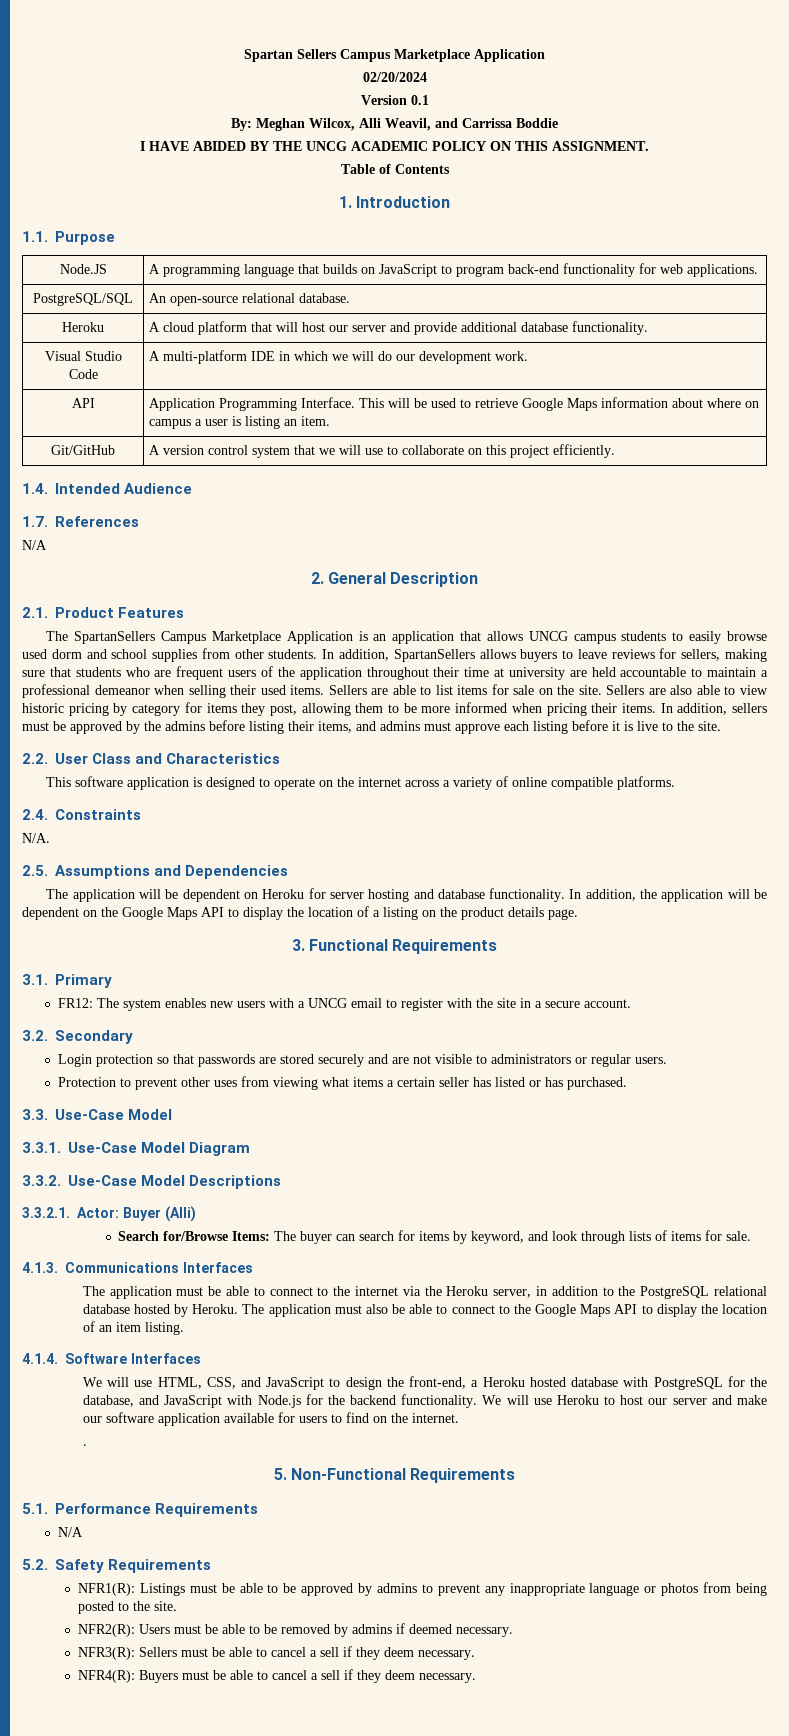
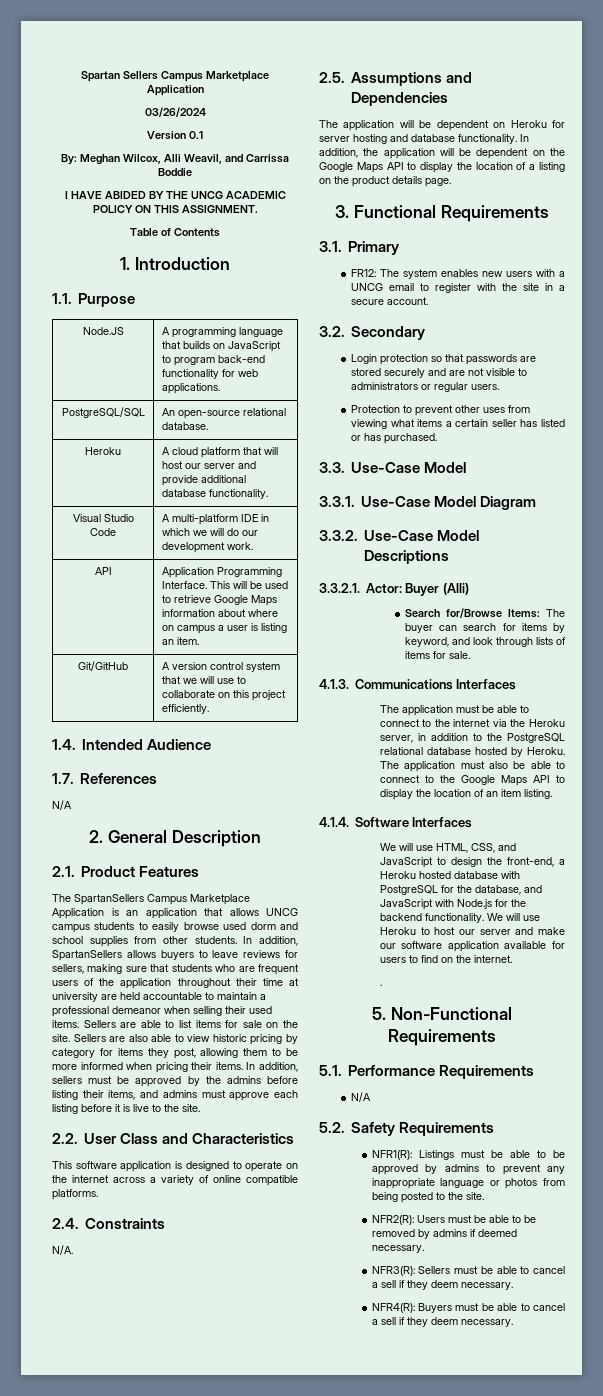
[362,72,427,82] 02/20/2024 -> [144,107,206,117] 03/26/2024

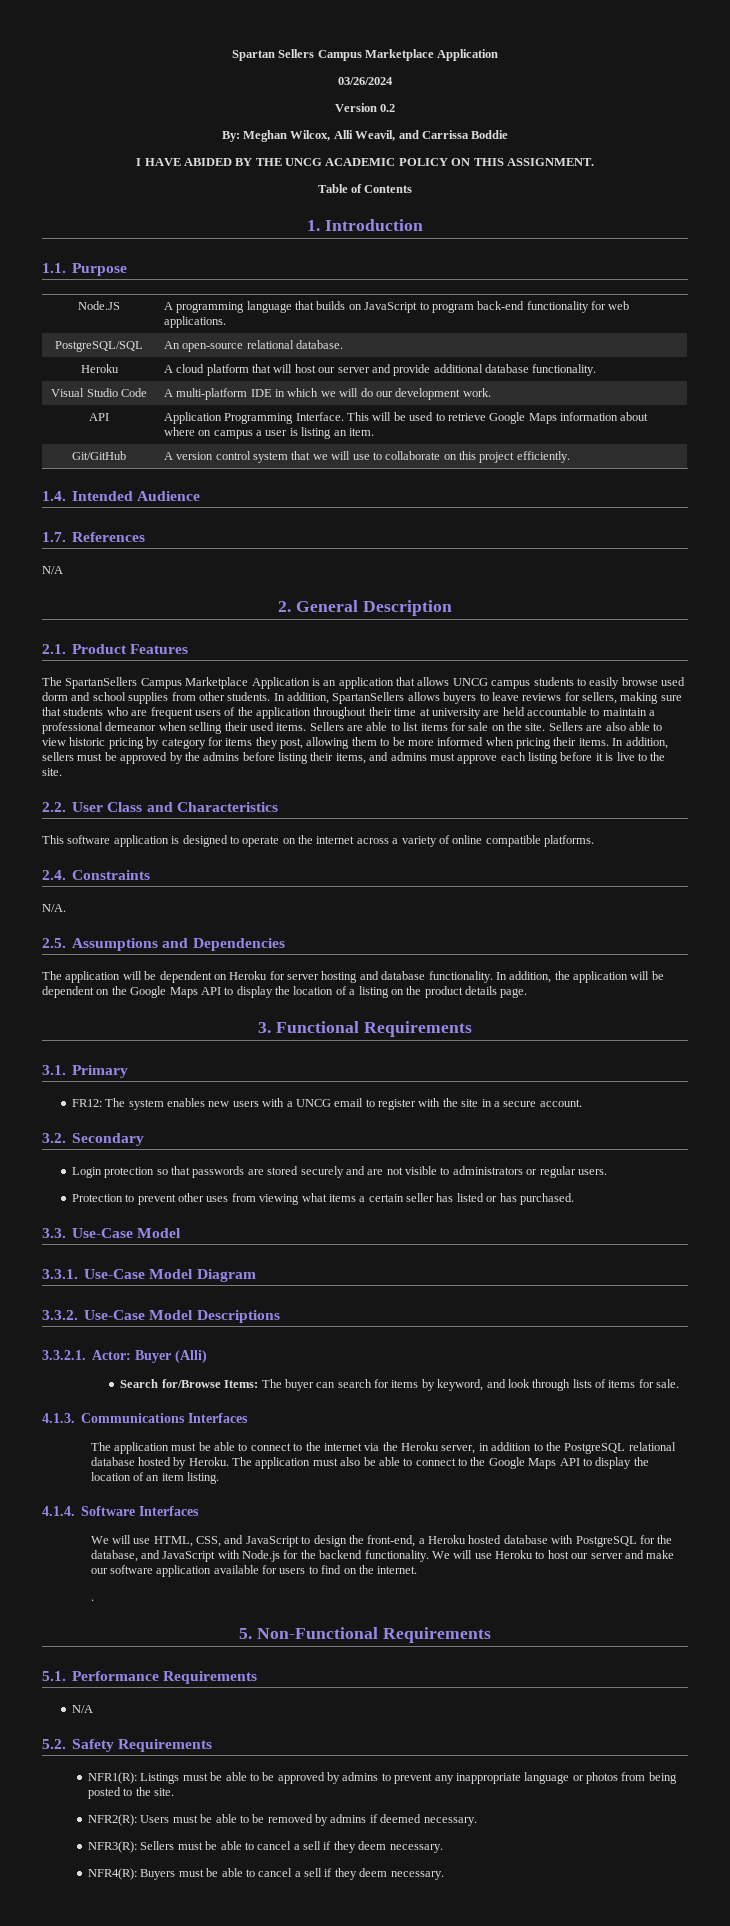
[189,131,203,139] 0.1 -> [380,104,396,112] 0.2

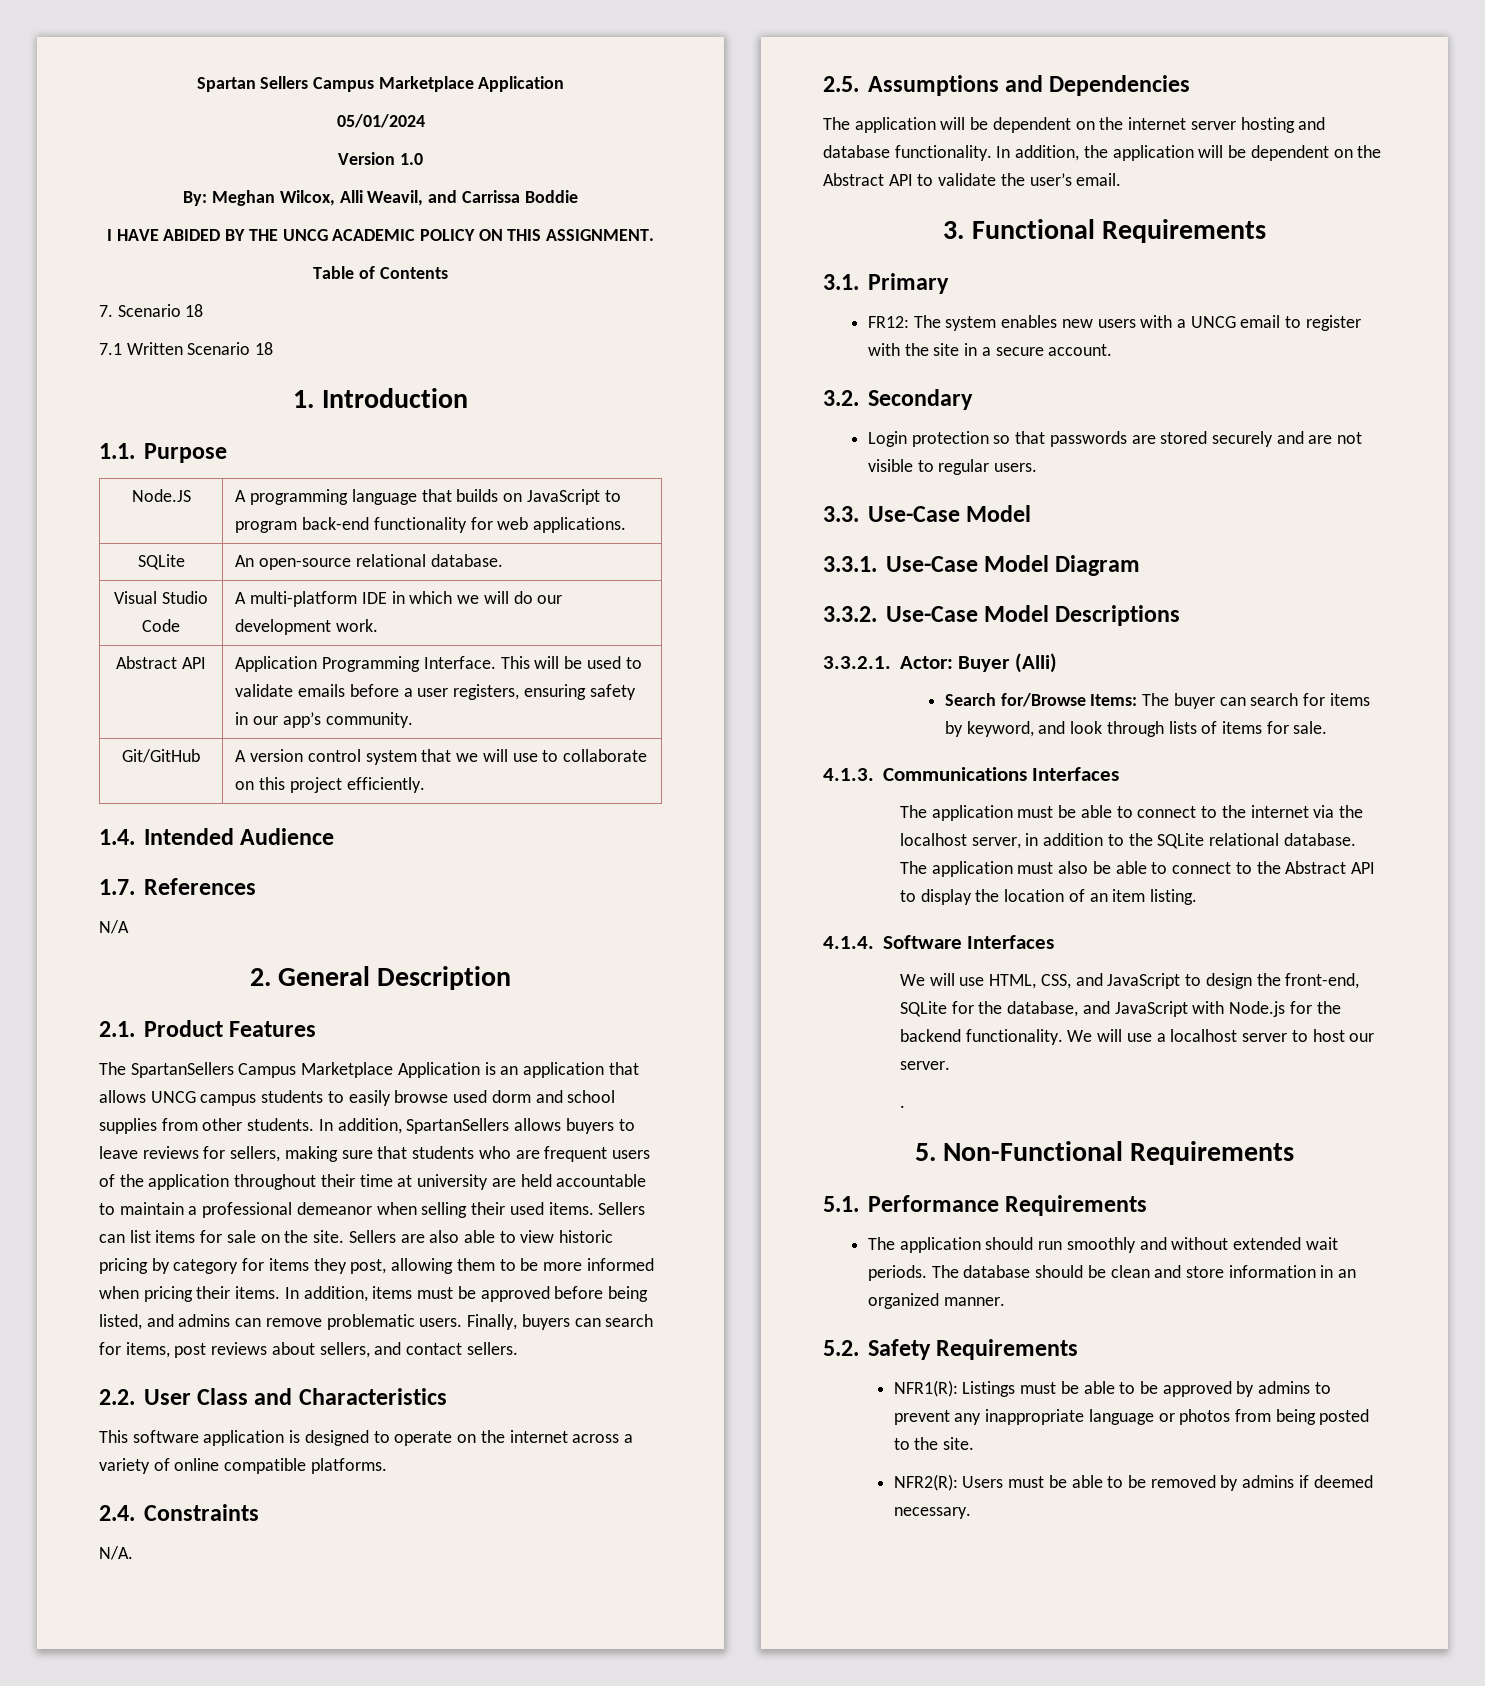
[338,77,393,85] 03/26/2024 -> [336,114,425,128] 05/01/2024
[380,104,396,112] 0.2 -> [399,153,423,165] 1.0
(413, 189) none -> [99,304,204,317] [99,342,274,355] // 7. Scenario 18 // 7.1 Written Scenario 18
[55,341,143,352] PostgreSQL/SQL -> [137,554,185,570] SQLite
[80,364,119,373] [163,364,597,376] // Heroku | A cloud platform that will host our server and provide additional database functionality. -> (503, 560) none
(491, 392) none -> [116,656,178,669] Abstract
[447,412,649,424] [163,427,374,439] retrieve Google Maps information about where on campus a user is listing an item. -> [235,684,636,700] [235,712,413,728] validate emails before a user registers, ensuring safety in our app’s community.
[347,722,400,731] are able to -> [99,1234,125,1243] can
[42,752,74,761] sellers -> [372,1286,413,1299] items
[169,752,666,764] [42,768,62,776] by the admins before listing their items, and admins must approve each listing before it is live to the site. -> [554,1286,648,1302] [99,1314,654,1330] [99,1342,518,1358] before being listed, and admins can remove problematic users. Finally, buyers can search for items, post reviews about sellers, and contact sellers.
[229,971,285,980] Heroku for -> [1099,117,1187,130] the internet
[130,986,528,998] Google Maps API to display the location of a listing on the product details page. -> [823,173,1122,186] Abstract API to validate the user’s email.
[452,1166,538,1175] administrators or -> (934, 466) none
[71,1193,574,1205] // Protection to prevent other uses from viewing what items a certain seller has listed or has purchased. -> (1038, 467) none
[401,1442,440,1451] Heroku -> [900,833,968,846] localhost
[564,1442,676,1454] [90,1457,229,1469] PostgreSQL relational database hosted by Heroku. -> [1157,833,1356,849] SQLite relational database.
[488,1457,557,1469] Google Maps -> [1285,861,1347,874] Abstract
[418,1535,637,1547] a Heroku hosted database with PostgreSQL -> [900,1001,948,1017] SQLite
[495,1550,675,1559] [90,1565,418,1577] Heroku to host our server and make our software application available for users to find on the internet. -> [1156,1029,1375,1042] [900,1061,951,1070] a localhost server to host our server.
[71,1705,93,1713] N/A -> [867,1237,1338,1253] [867,1265,1357,1281] [867,1293,1005,1309] The application should run smoothly and without extended wait periods. The database should be clean and store information in an organized manner.
[88,1841,443,1853] [88,1868,444,1880] // NFR3(R): Sellers must be able to cancel a sell if they deem necessary. // NFR4(R): Buyers must be able to cancel a sell if they deem necessary. -> (971, 1513) none

